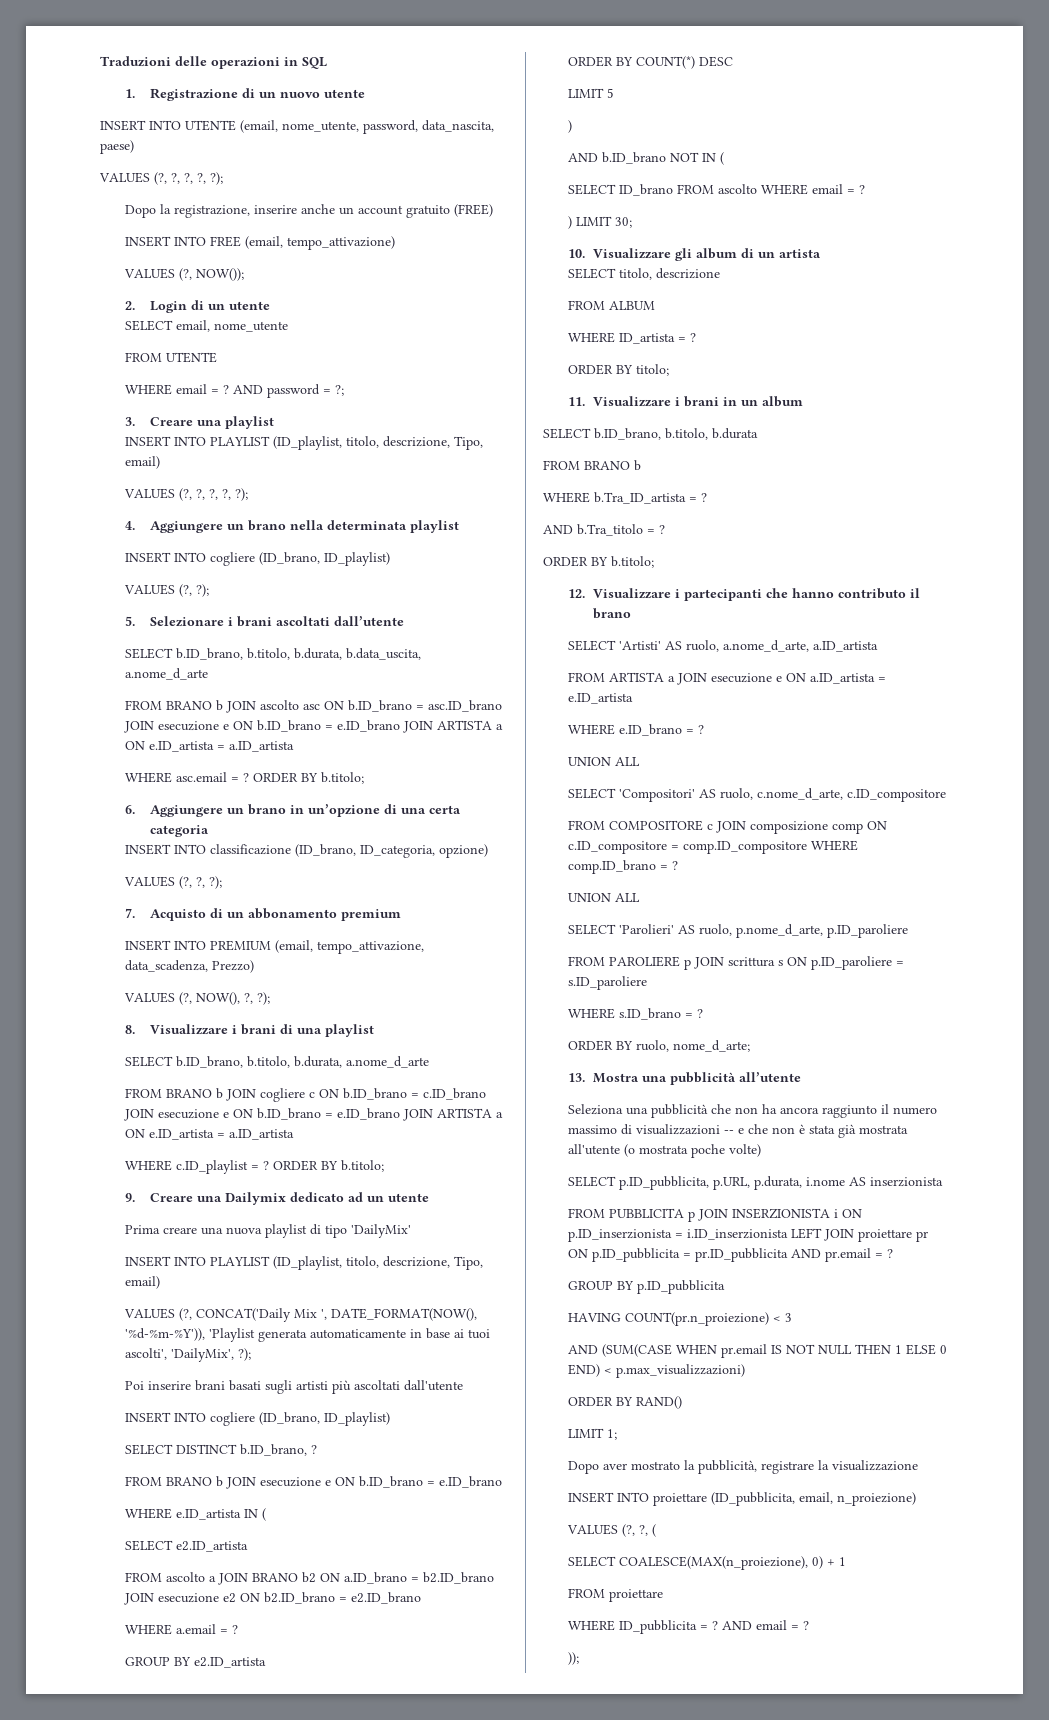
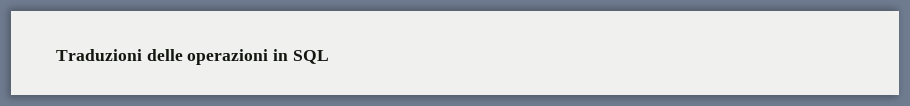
[124,88,365,101] [100,120,494,134] [100,140,134,154] [99,172,223,185] [124,204,493,218] [124,236,395,250] [123,268,244,281] [124,300,270,313] [124,320,288,332] [124,352,217,363] [124,384,344,398] [124,416,274,429] [124,436,483,450] [124,456,160,469] [123,488,248,501] [124,520,459,533] [124,552,390,566] [123,584,209,597] [124,616,404,627] [124,648,421,660] [124,668,208,680] [124,700,502,713] [123,720,503,733] [124,741,294,752] [124,772,364,784] [124,804,461,817] [149,825,209,837] [124,844,488,858] [123,876,222,889] [124,908,401,921] [124,940,424,954] [124,960,254,973] [123,992,270,1005] [124,1024,374,1037] [124,1056,429,1068] [124,1088,486,1102] [123,1108,503,1121] [124,1129,294,1140] [124,1160,384,1174] [124,1192,429,1205] [124,1224,411,1238] [124,1256,483,1270] [124,1276,160,1289] [123,1308,477,1322] [124,1328,490,1342] [124,1348,251,1362] [124,1380,463,1394] [124,1412,390,1426] [124,1444,317,1456] [124,1476,502,1489] [124,1508,266,1521] [124,1540,248,1552] [124,1572,494,1585] [123,1592,421,1605] [124,1624,238,1635] [124,1657,266,1668] [567,56,733,69] [567,88,614,98] [567,120,572,133] [567,152,724,165] [567,184,865,196] [567,216,632,229] [567,248,821,261] [567,268,720,280] [567,300,655,310] [567,332,696,344] [567,364,669,376] [567,396,803,407] [543,428,758,440] [543,460,641,471] [543,492,707,504] [543,524,665,536] [543,556,654,568] [567,588,920,601] [592,608,631,619] [567,640,878,652] [567,672,886,685] [567,693,633,704] [567,724,704,736] [567,757,640,766] [567,788,946,802] [567,820,887,834] [567,840,858,854] [567,860,678,874] [567,893,640,902] [567,924,908,938] [567,956,904,970] [567,976,647,990] [567,1008,703,1020] [567,1040,750,1052] [567,1072,801,1085] [567,1104,937,1118] [567,1124,908,1138] [567,1144,761,1158] [567,1176,943,1190] [567,1208,862,1222] [567,1228,928,1242] [567,1248,893,1262] [567,1280,725,1294] [567,1312,792,1326] [567,1344,947,1358] [567,1364,745,1378] [567,1396,682,1409] [567,1428,617,1440] [567,1460,918,1474] [567,1492,916,1506] [566,1524,656,1537] [567,1556,846,1570] [567,1588,663,1602] [567,1620,809,1634] [567,1652,579,1665] // 1. Registrazione di un nuovo utente // INSERT INTO UTENTE (email, nome_utente, password, data_nascita, paese) // VALUES (?, ?, ?, ?, ?); // Dopo la registrazione, inserire anche un account gratuito (FREE) // INSERT INTO FREE (email, tempo_attivazione) // VALUES (?, NOW()); // 2. Login di un utente // SELECT email, nome_utente // FROM UTENTE // WHERE email = ? AND password = ?; // 3. Creare una playlist // INSERT INTO PLAYLIST (ID_playlist, titolo, descrizione, Tipo, email) // VALUES (?, ?, ?, ?, ?); // 4. Aggiungere un brano nella determinata playlist // INSERT INTO cogliere (ID_brano, ID_playlist) // VALUES (?, ?); // 5. Selezionare i brani ascoltati dall’utente // SELECT b.ID_brano, b.titolo, b.durata, b.data_uscita, a.nome_d_arte // FROM BRANO b JOIN ascolto asc ON b.ID_brano = asc.ID_brano JOIN esecuzione e ON b.ID_brano = e.ID_brano JOIN ARTISTA a ON e.ID_artista = a.ID_artista // WHERE asc.email = ? ORDER BY b.titolo; // 6. Aggiungere un brano in un’opzione di una certa categoria // INSERT INTO classificazione (ID_brano, ID_categoria, opzione) // VALUES (?, ?, ?); // 7. Acquisto di un abbonamento premium // INSERT INTO PREMIUM (email, tempo_attivazione, data_scadenza, Prezzo) // VALUES (?, NOW(), ?, ?); // 8. Visualizzare i brani di una playlist // SELECT b.ID_brano, b.titolo, b.durata, a.nome_d_arte // FROM BRANO b JOIN cogliere c ON b.ID_brano = c.ID_brano JOIN esecuzione e ON b.ID_brano = e.ID_brano JOIN ARTISTA a ON e.ID_artista = a.ID_artista // WHERE c.ID_playlist = ? ORDER BY b.titolo; // 9. Creare una Dailymix dedicato ad un utente // Prima creare una nuova playlist di tipo 'DailyMix' // INSERT INTO PLAYLIST (ID_playlist, titolo, descrizione, Tipo, email) // VALUES (?, CONCAT('Daily Mix ', DATE_FORMAT(NOW(), '%d-%m-%Y')), 'Playlist generata automaticamente in base ai tuoi ascolti', 'DailyMix', ?); // Poi inserire brani basati sugli artisti più ascoltati dall'utente // INSERT INTO cogliere (ID_brano, ID_playlist) // SELECT DISTINCT b.ID_brano, ? // FROM BRANO b JOIN esecuzione e ON b.ID_brano = e.ID_brano // WHERE e.ID_artista IN ( // SELECT e2.ID_artista // FROM ascolto a JOIN BRANO b2 ON a.ID_brano = b2.ID_brano JOIN esecuzione e2 ON b2.ID_brano = e2.ID_brano // WHERE a.email = ? // GROUP BY e2.ID_artista // ORDER BY COUNT(*) DESC // LIMIT 5 // ) // AND b.ID_brano NOT IN ( // SELECT ID_brano FROM ascolto WHERE email = ? // ) LIMIT 30; // 10. Visualizzare gli album di un artista // SELECT titolo, descrizione // FROM ALBUM // WHERE ID_artista = ? // ORDER BY titolo; // 11. Visualizzare i brani in un album // SELECT b.ID_brano, b.titolo, b.durata // FROM BRANO b // WHERE b.Tra_ID_artista = ? // AND b.Tra_titolo = ? // ORDER BY b.titolo; // 12. Visualizzare i partecipanti che hanno contributo il brano // SELECT 'Artisti' AS ruolo, a.nome_d_arte, a.ID_artista // FROM ARTISTA a JOIN esecuzione e ON a.ID_artista = e.ID_artista // WHERE e.ID_brano = ? // UNION ALL // SELECT 'Compositori' AS ruolo, c.nome_d_arte, c.ID_compositore // FROM COMPOSITORE c JOIN composizione comp ON c.ID_compositore = comp.ID_compositore WHERE comp.ID_brano = ? // UNION ALL // SELECT 'Parolieri' AS ruolo, p.nome_d_arte, p.ID_paroliere // FROM PAROLIERE p JOIN scrittura s ON p.ID_paroliere = s.ID_paroliere // WHERE s.ID_brano = ? // ORDER BY ruolo, nome_d_arte; // 13. Mostra una pubblicità all’utente // Seleziona una pubblicità che non ha ancora raggiunto il numero massimo di visualizzazioni -- e che non è stata già mostrata all'utente (o mostrata poche volte) // SELECT p.ID_pubblicita, p.URL, p.durata, i.nome AS inserzionista // FROM PUBBLICITA p JOIN INSERZIONISTA i ON p.ID_inserzionista = i.ID_inserzionista LEFT JOIN proiettare pr ON p.ID_pubblicita = pr.ID_pubblicita AND pr.email = ? // GROUP BY p.ID_pubblicita // HAVING COUNT(pr.n_proiezione) < 3 // AND (SUM(CASE WHEN pr.email IS NOT NULL THEN 1 ELSE 0 END) < p.max_visualizzazioni) // ORDER BY RAND() // LIMIT 1; // Dopo aver mostrato la pubblicità, registrare la visualizzazione // INSERT INTO proiettare (ID_pubblicita, email, n_proiezione) // VALUES (?, ?, ( // SELECT COALESCE(MAX(n_proiezione), 0) + 1 // FROM proiettare // WHERE ID_pubblicita = ? AND email = ? // )); -> (329, 57) none

